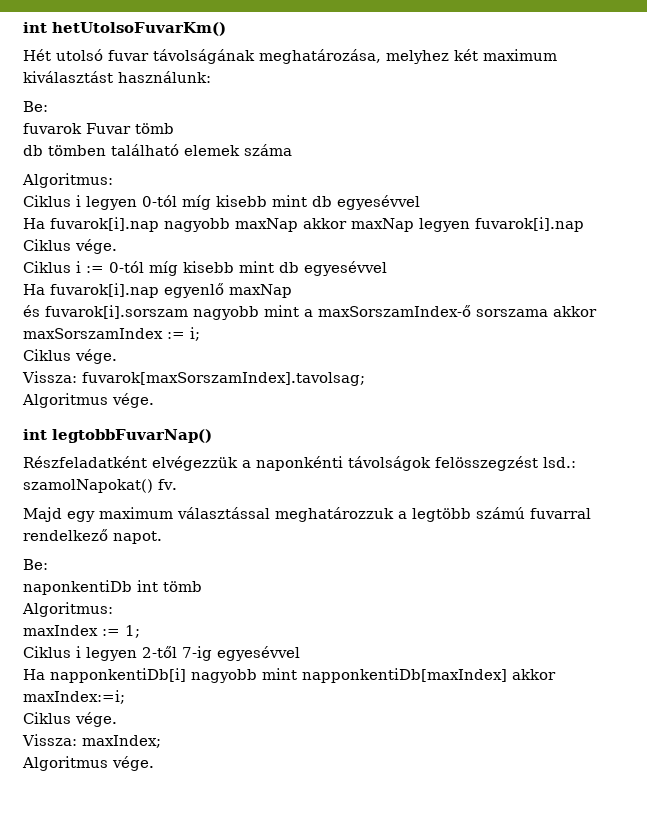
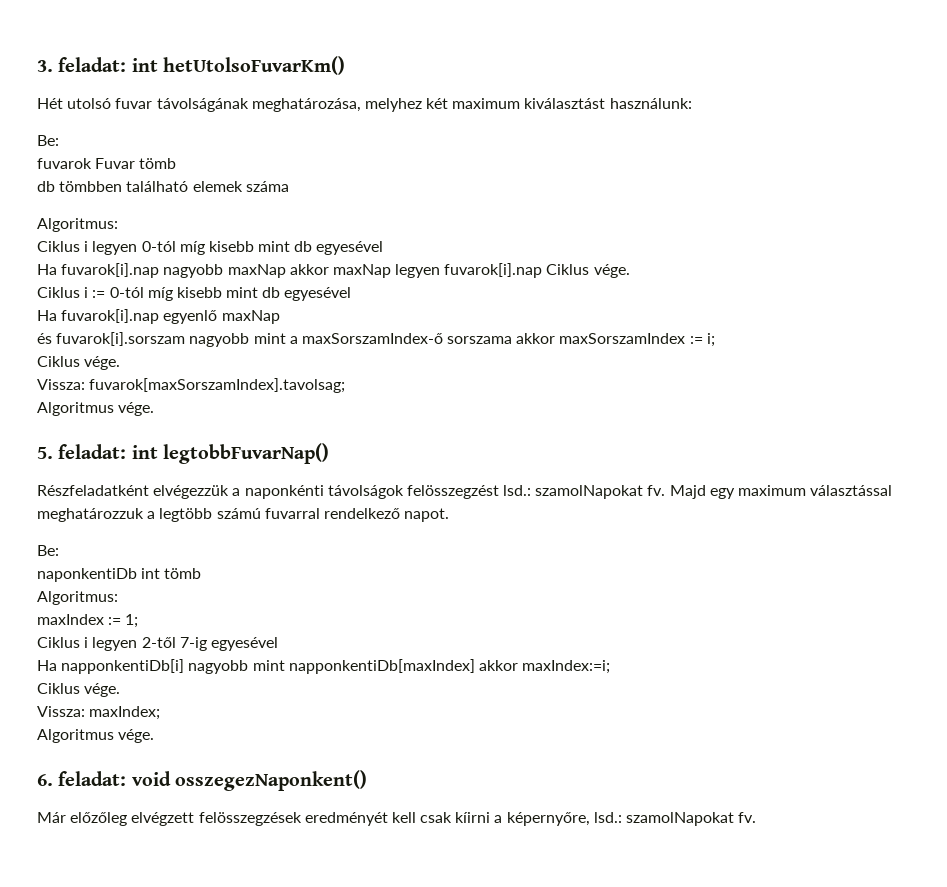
(23, 27) none -> [37,57,127,72] 3. feladat:
[48,145,106,156] tömben -> [59,181,123,192] tömbben
[337,195,420,210] egyesévvel -> [316,241,384,255] egyesével
[304,261,387,276] egyesévvel -> [284,287,352,301] egyesével
(154, 400) none -> [37,444,127,459] 5. feladat:
[23,479,177,493] szamolNapokat() fv. // -> [535,485,666,499] szamolNapokat fv.
[217,646,300,661] egyesévvel -> [210,637,278,651] egyesével
(154, 763) none -> [37,770,367,791] [37,812,757,826] // 6. feladat: void osszegezNaponkent() // Már előzőleg elvégzett felösszegzések eredményét kell csak kíirni a képernyőre, lsd.: szamolNapokat fv.

